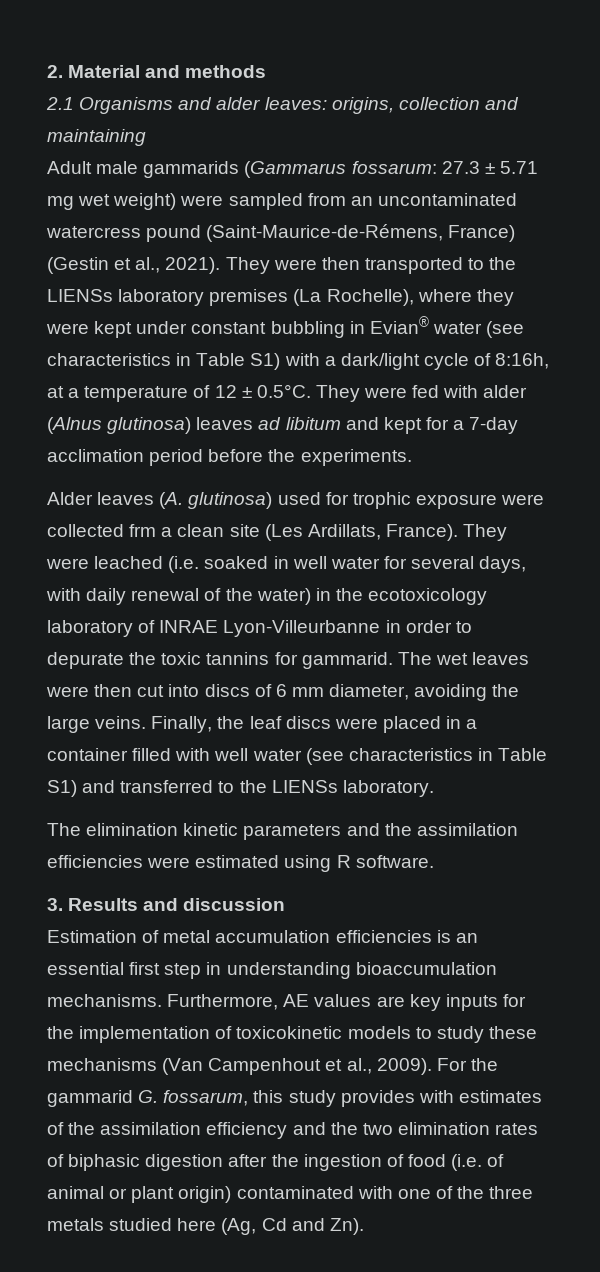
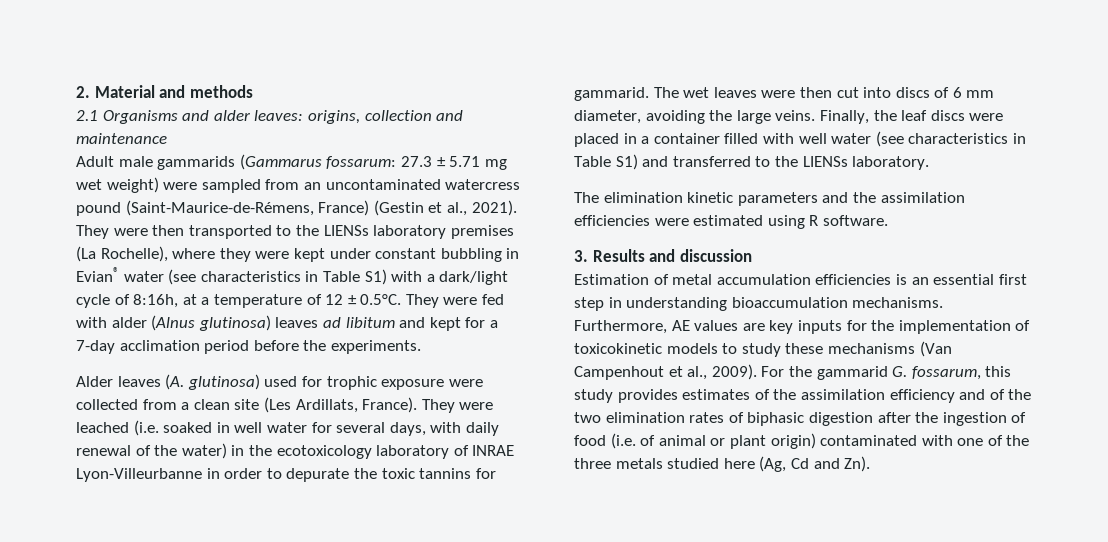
[47,129,146,146] maintaining -> [76,133,167,144] maintenance
[129,524,157,537] frm -> [142,399,177,410] from
[418,1090,454,1103] with -> (678, 396) none
(326, 1128) none -> [989,389,1005,400] of

